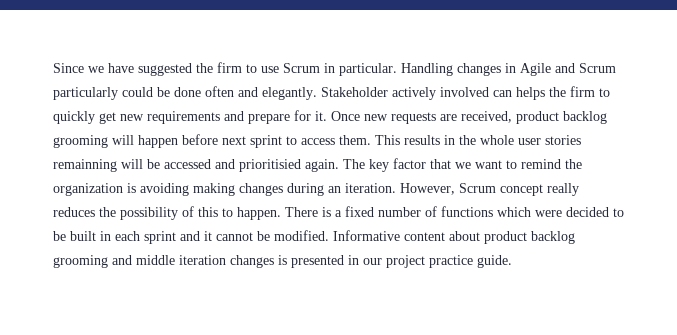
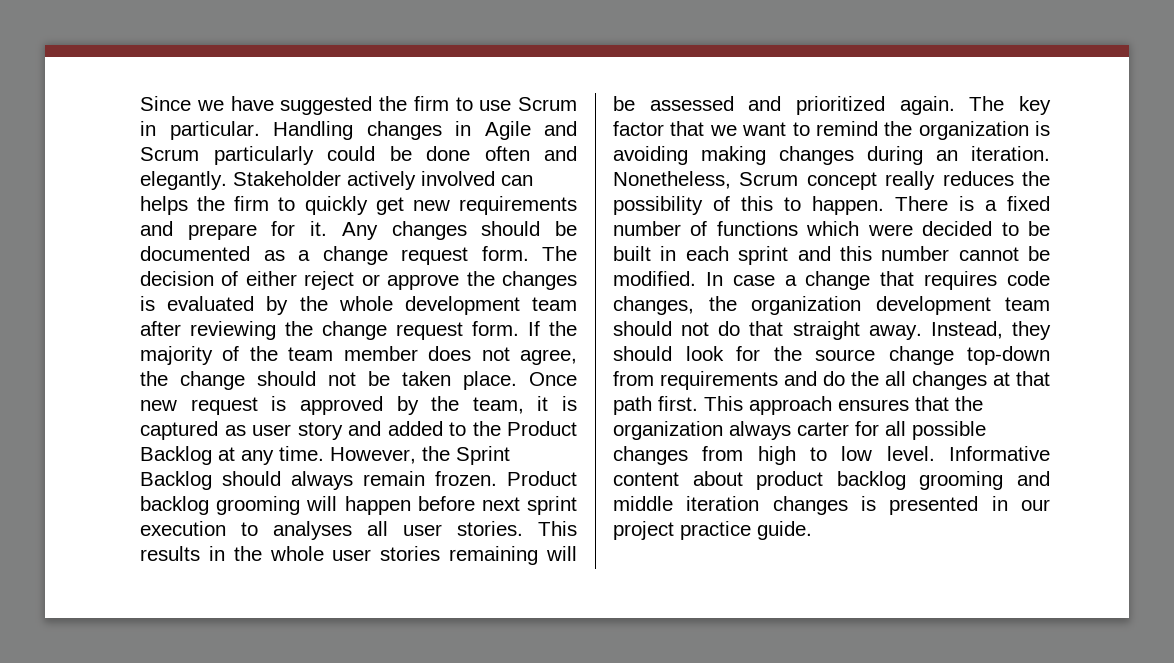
[331,111,559,124] Once new requests are received, product -> [341,221,577,240] [140,246,577,265] [140,271,577,290] [140,296,577,315] [140,321,577,340] [140,346,577,365] [140,371,577,390] [140,396,577,415] [140,421,577,440] [140,446,510,465] [140,471,577,490] Any changes should be documented as a change request form. The decision of either reject or approve the changes is evaluated by the whole development team after reviewing the change request form. If the majority of the team member does not agree, the change should not be taken place. Once new request is approved by the team, it is captured as user story and added to the Product Backlog at any time. However, the Sprint Backlog should always remain frozen. Product
[286,135,371,145] to access them. -> [140,521,523,540] execution to analyses all user stories.
[53,159,117,172] remainning -> [449,546,539,565] remaining
[164,159,301,172] accessed and prioritisied -> [649,96,885,115] assessed and prioritized
[400,183,455,195] However, -> [613,171,731,189] Nonetheless,
[204,231,212,241] it -> [839,246,950,261] this number
(329, 235) none -> [705,271,1050,290] [613,296,1050,315] [613,321,1051,340] [613,346,1050,365] [613,371,1050,390] [613,396,983,415] [613,421,986,440] [613,446,935,465] In case a change that requires code changes, the organization development team should not do that straight away. Instead, they should look for the source change top-down from requirements and do the all changes at that path first. This approach ensures that the organization always carter for all possible changes from high to low level.

